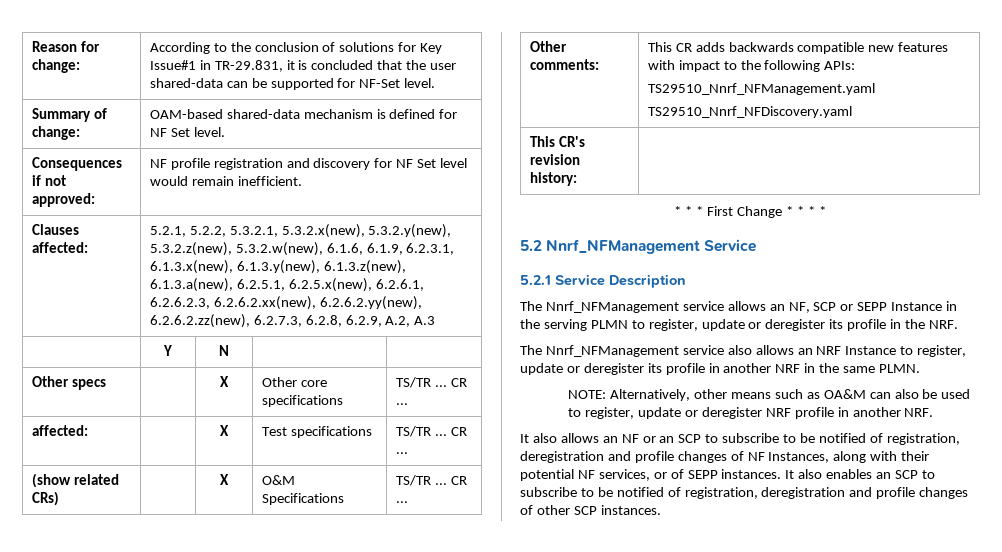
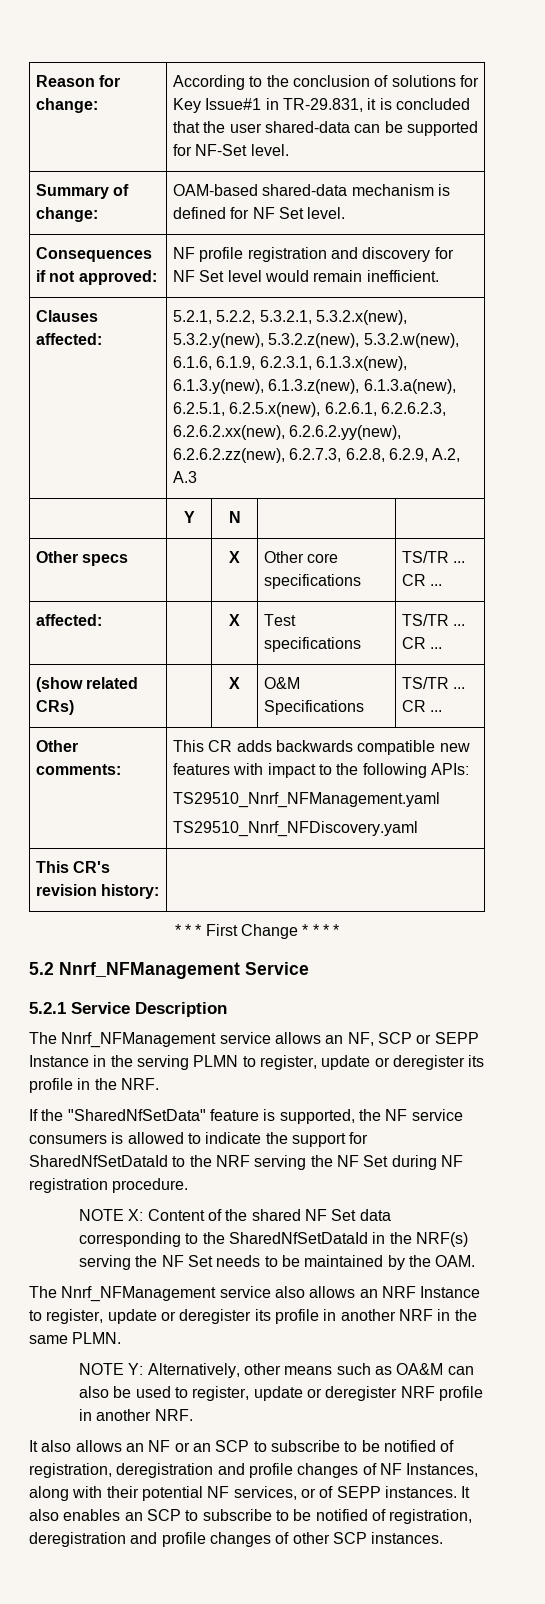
(958, 324) none -> [29,1109,463,1124] [29,1132,369,1147] [29,1155,463,1170] [29,1178,189,1193] [79,1209,391,1221] [79,1232,469,1247] [79,1255,476,1270] // If the "SharedNfSetData" feature is supported, the NF service consumers is allowed to indicate the support for SharedNfSetDataId to the NRF serving the NF Set during NF registration procedure. // NOTE X: Content of the shared NF Set data corresponding to the SharedNfSetDataId in the NRF(s) serving the NF Set needs to be maintained by the OAM.
[568,390,607,399] NOTE: -> [79,1363,144,1375] NOTE Y:

